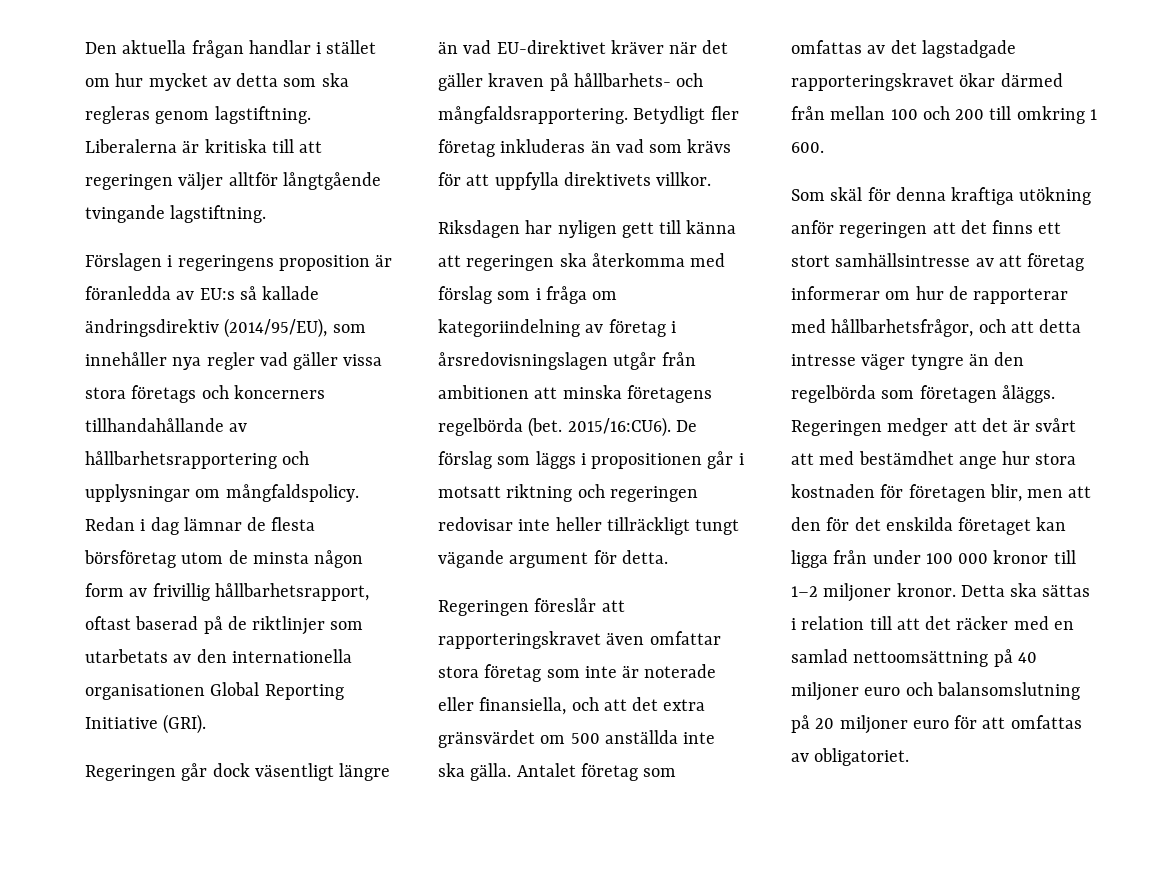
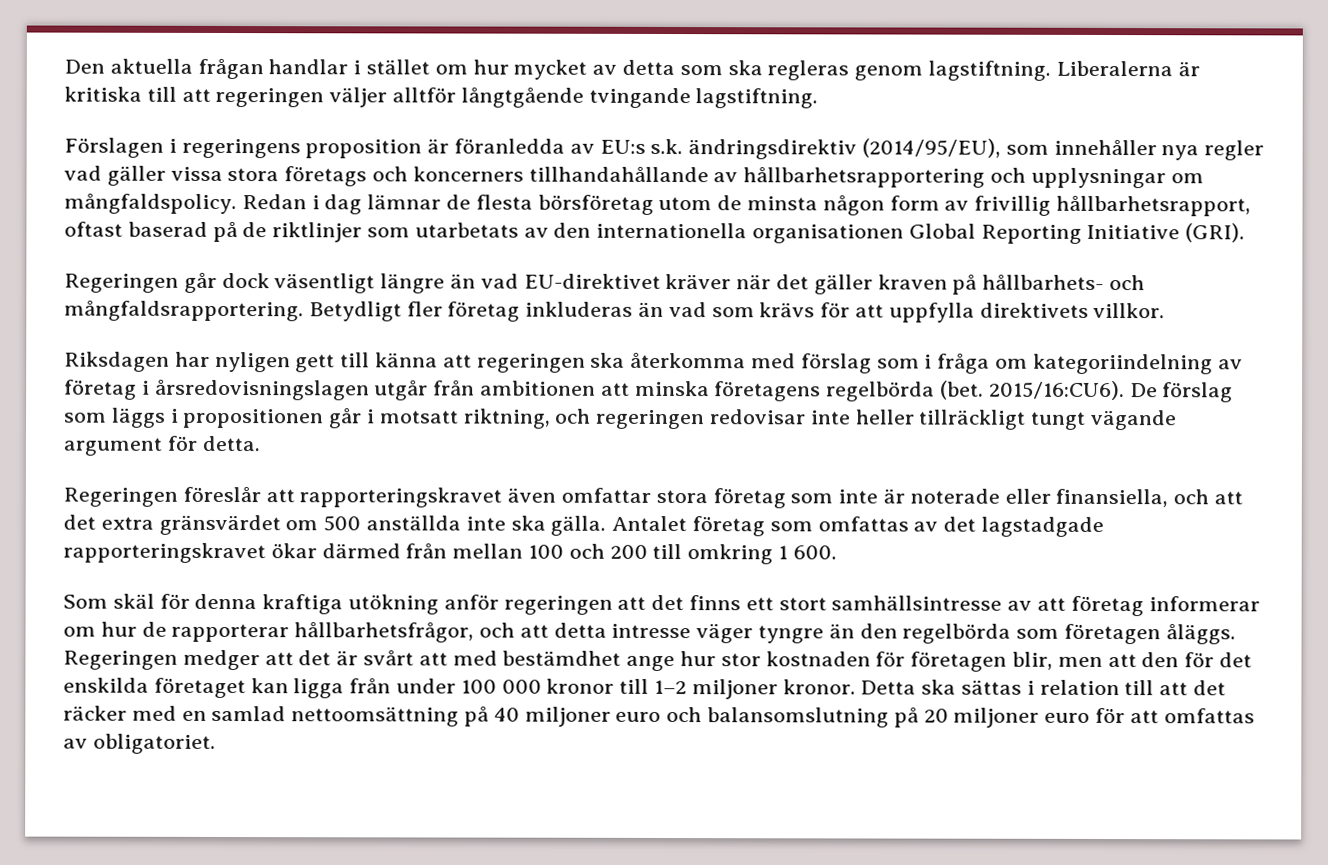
[239,286,320,300] så kallade -> [650,138,684,155] s.k.
[506,484,573,502] riktning -> [463,408,551,429] riktning,
[791,319,826,333] med -> (290, 633) none
[1035,453,1077,465] stora -> [720,653,761,667] stor

